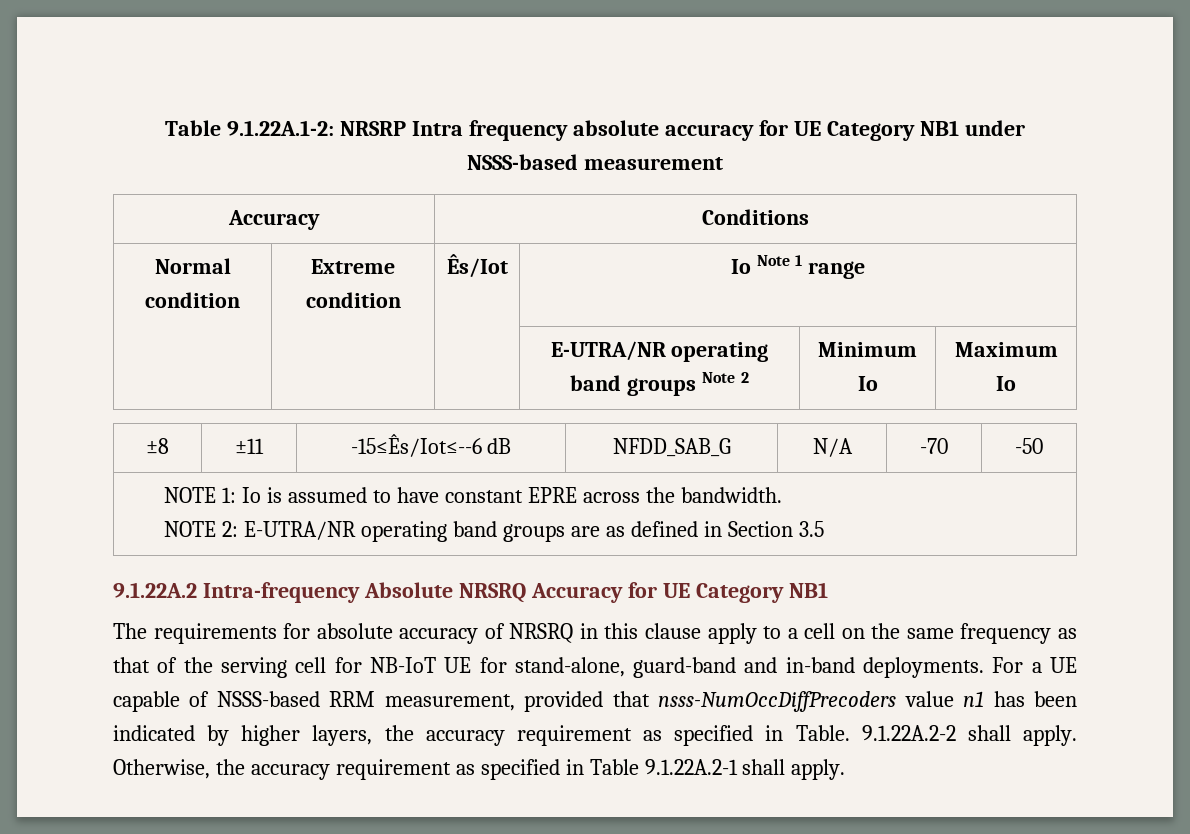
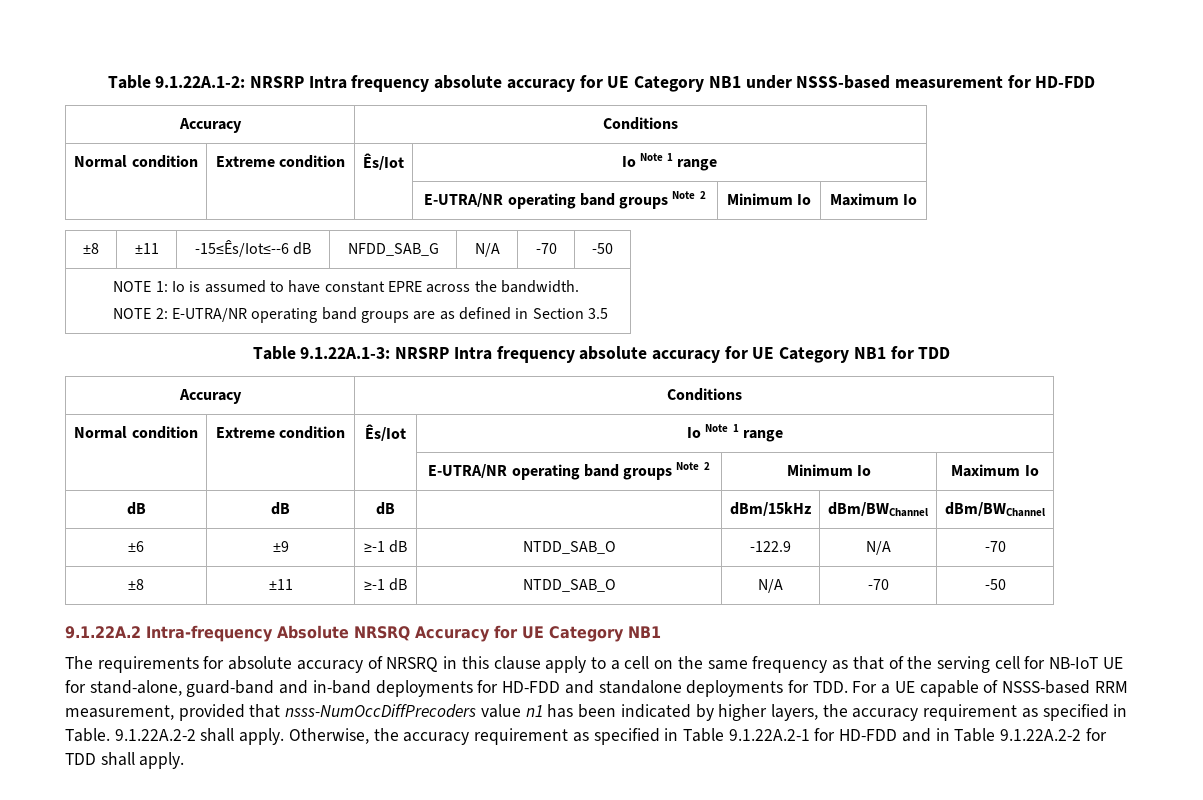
(723, 163) none -> [1007,75,1096,88] for HD-FDD
(824, 529) none -> [252,346,951,363] [178,389,242,404] [666,388,742,401] [74,426,198,439] [215,426,346,439] [365,424,406,441] [687,424,783,442] [428,462,710,480] [786,464,872,476] [951,464,1039,477] [126,502,146,515] [271,502,290,515] [376,502,395,515] [730,502,811,516] [828,502,928,517] [945,502,1045,517] [128,541,144,552] [272,541,289,552] [363,540,408,553] [522,541,616,554] [750,541,791,552] [865,541,891,555] [984,541,1006,552] [128,579,144,590] [268,579,293,590] [363,578,408,591] [522,579,616,592] [758,579,783,593] [867,579,889,590] [984,579,1006,590] // Table 9.1.22A.1-3: NRSRP Intra frequency absolute accuracy for UE Category NB1 for TDD // Accuracy | Conditions // Normal condition | Extreme condition | Ês/Iot | Io Note 1 range // | | | E-UTRA/NR operating band groups Note 2 | Minimum Io | Maximum Io // dB | dB | dB | | dBm/15kHz | dBm/BWChannel | dBm/BWChannel // ±6 | ±9 | ≥-1 dB | NTDD_SAB_O | -122.9 | N/A | -70 // ±8 | ±11 | ≥-1 dB | NTDD_SAB_O | N/A | -70 | -50
[863,657,985,678] deployments. -> [375,680,848,697] deployments for HD-FDD and standalone deployments for TDD.
(738, 767) none -> [814,728,1107,742] [65,753,96,765] for HD-FDD and in Table 9.1.22A.2-2 for TDD

